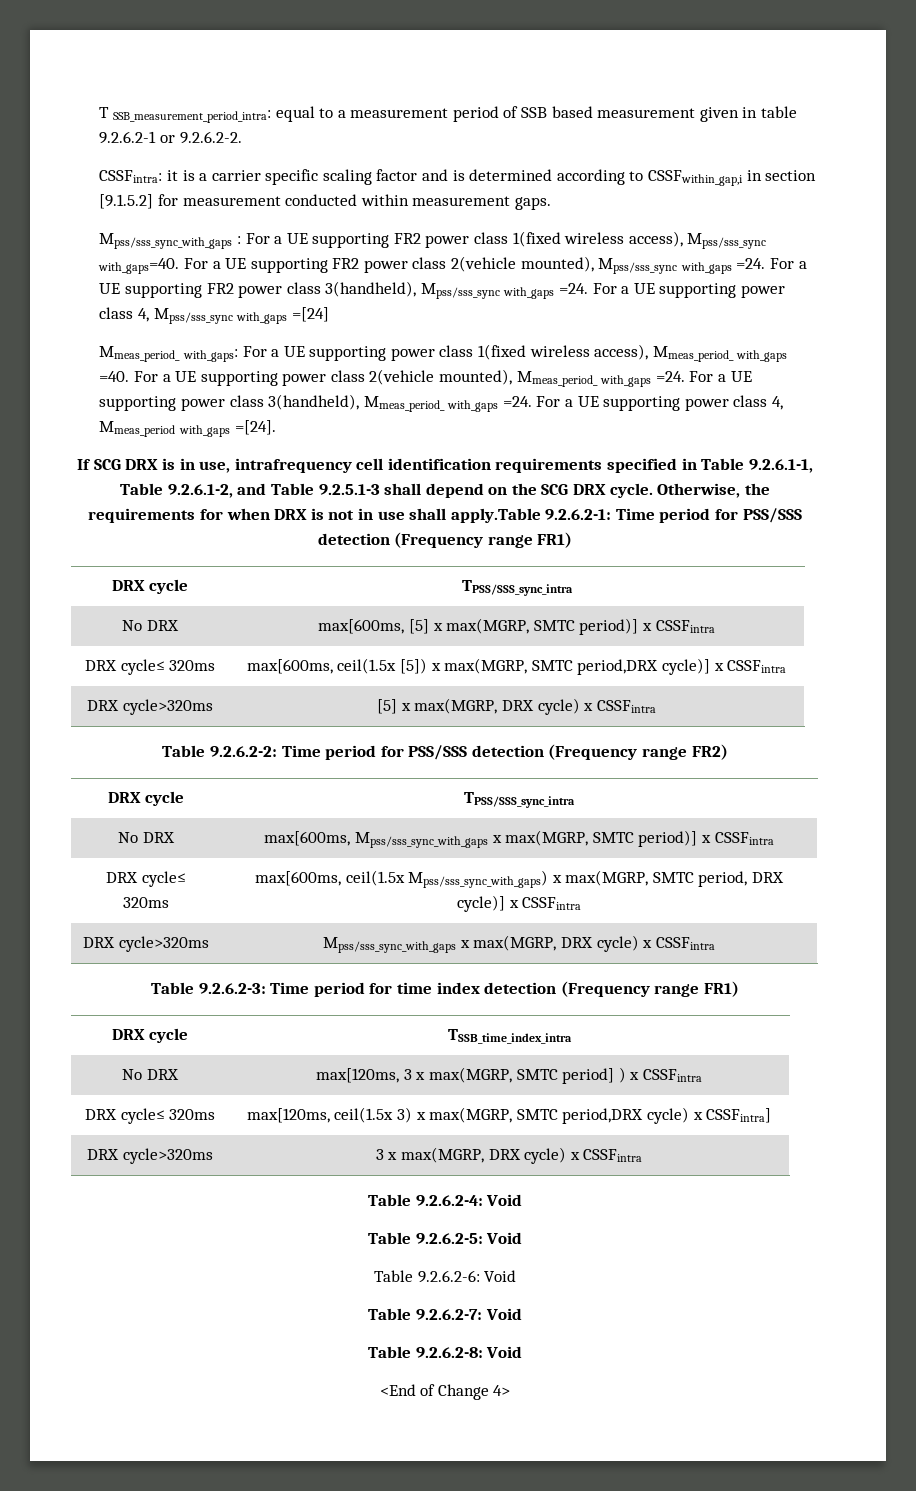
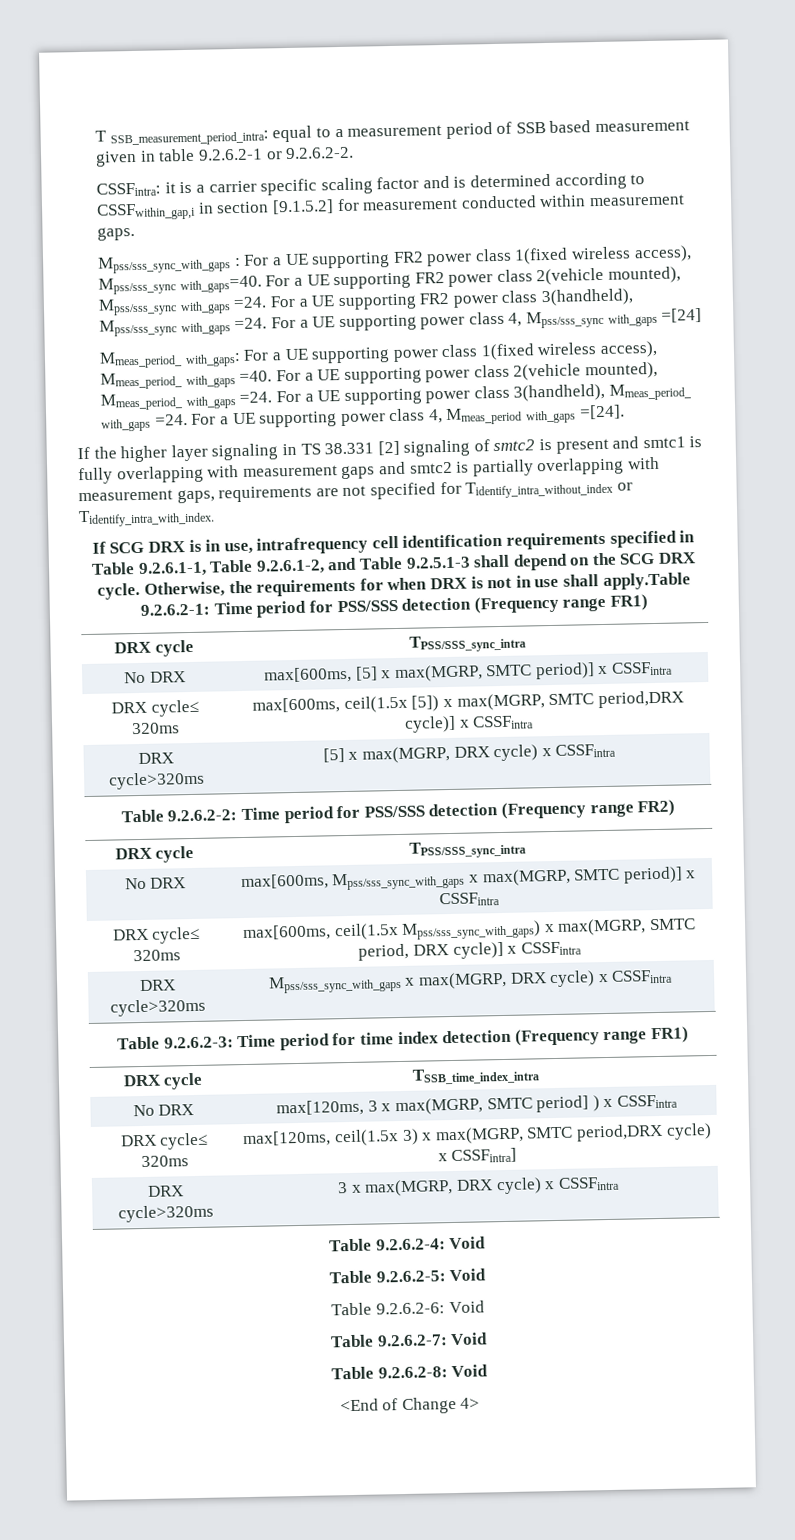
(276, 427) none -> [77,436,703,463] [78,456,660,485] [78,479,633,504] [78,508,215,528] // If the higher layer signaling in TS 38.331 [2] signaling of smtc2 is present and smtc1 is fully overlapping with measurement gaps and smtc2 is partially overlapping with measurement gaps, requirements are not specified for Tidentify_intra_without_index or Tidentify_intra_with_index.

